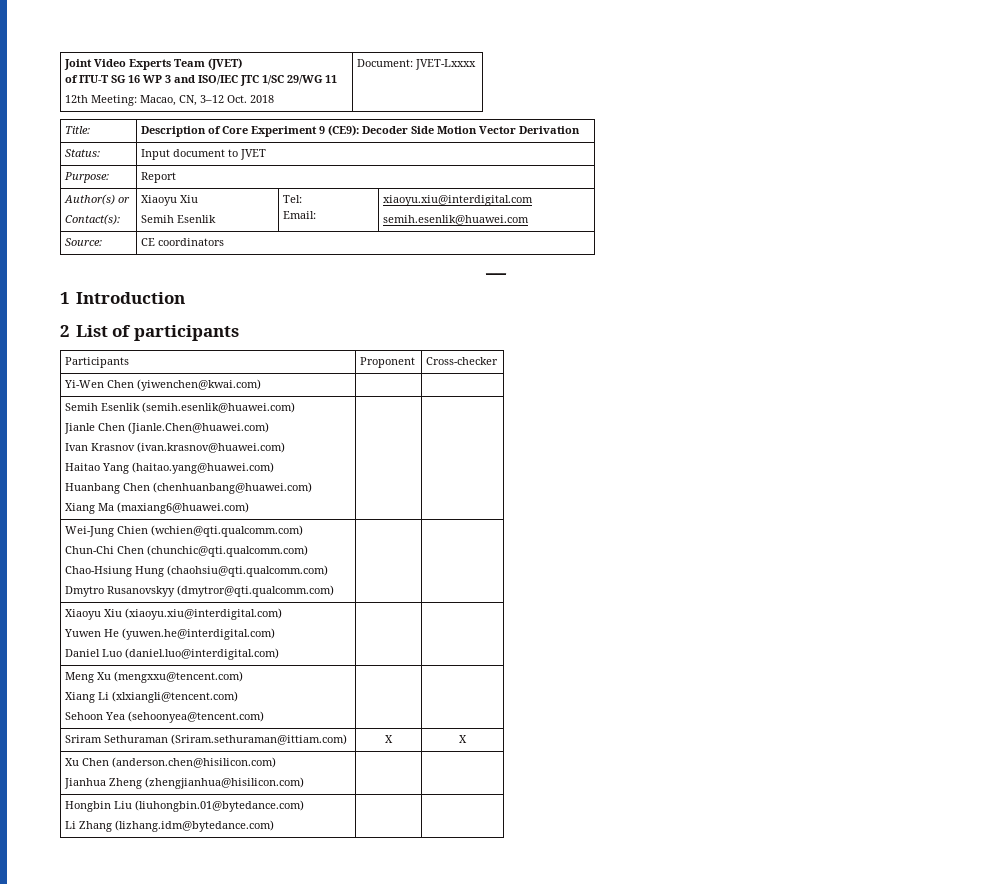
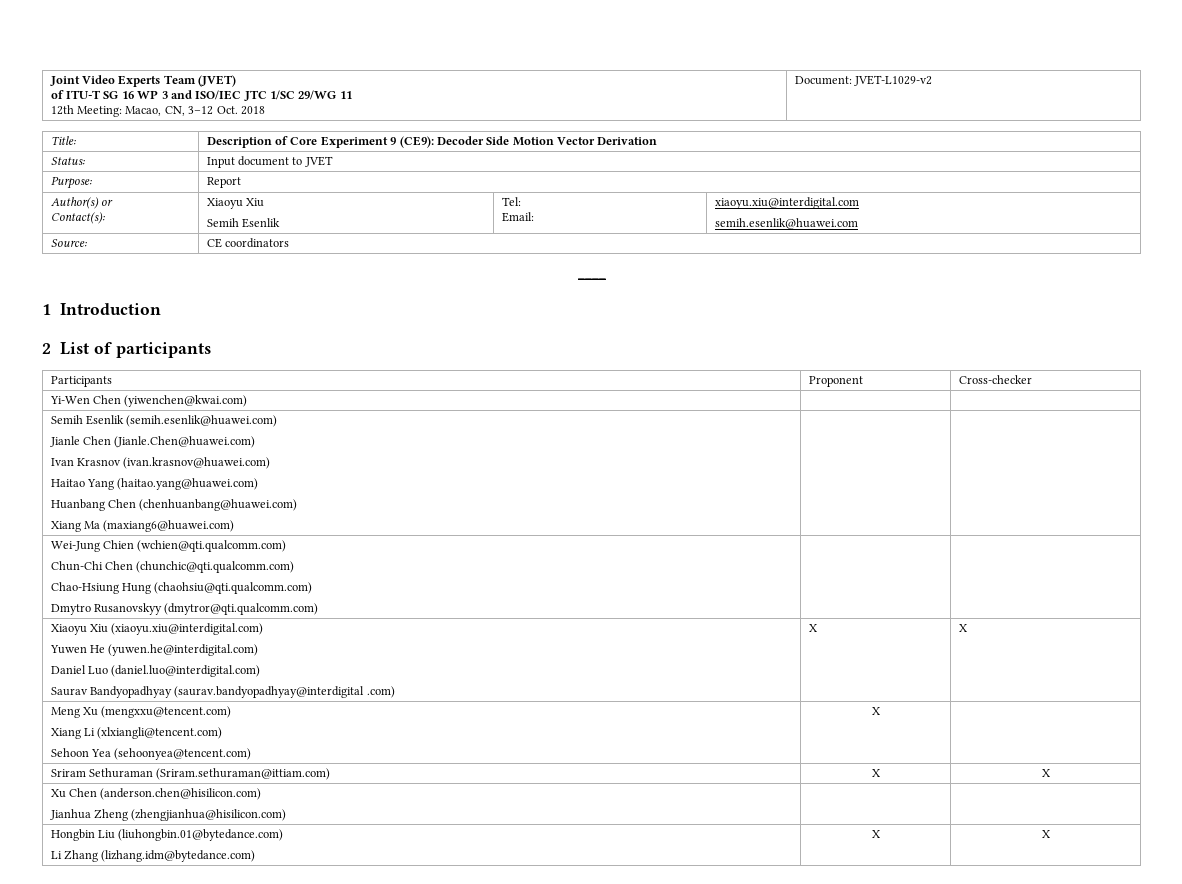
[415,59,477,70] JVET-Lxxxx -> [854,75,933,86] JVET-L1029-v2
(280, 654) | | -> [50,686,395,698] [808,624,818,632] [958,624,968,632] // Saurav Bandyopadhyay (saurav.bandyopadhyay@interdigital .com) | X | X
(265, 717) none -> [871,707,881,715] X
(275, 826) | -> [871,830,881,838] [1041,830,1051,838] X | X

